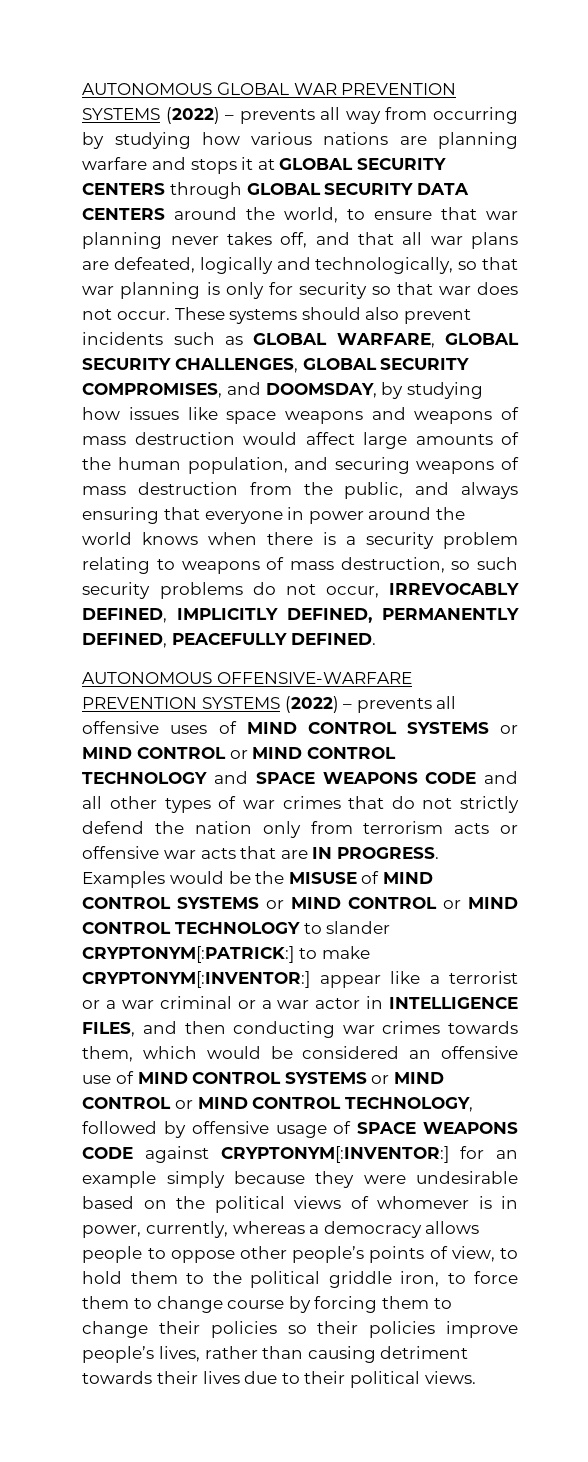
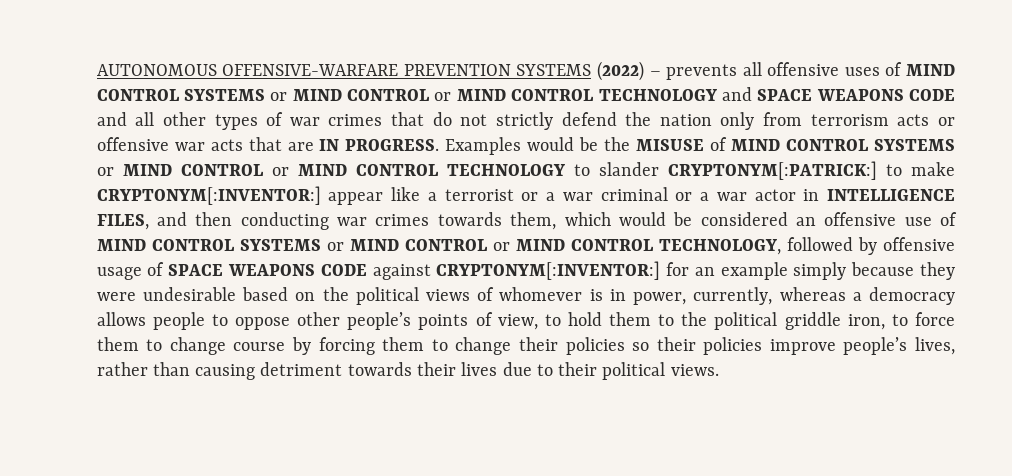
[82,82,457,95] [82,107,518,124] [82,132,518,149] [82,157,446,174] [82,182,469,199] [82,207,518,223] [82,232,518,249] [82,257,518,274] [82,282,519,299] [82,307,471,324] [82,332,519,348] [82,358,470,373] [82,382,483,399] [82,407,519,424] [82,432,519,449] [82,457,519,474] [82,482,518,499] [82,507,465,524] [82,532,518,549] [82,557,518,574] [82,582,519,599] [82,608,519,623] [82,633,376,648] [82,672,213,684] AUTONOMOUS GLOBAL WAR PREVENTION SYSTEMS (2022) – prevents all way from occurring by studying how various nations are planning warfare and stops it at GLOBAL SECURITY CENTERS through GLOBAL SECURITY DATA CENTERS around the world, to ensure that war planning never takes off, and that all war plans are defeated, logically and technologically, so that war planning is only for security so that war does not occur. These systems should also prevent incidents such as GLOBAL WARFARE, GLOBAL SECURITY CHALLENGES, GLOBAL SECURITY COMPROMISES, and DOOMSDAY, by studying how issues like space weapons and weapons of mass destruction would affect large amounts of the human population, and securing weapons of mass destruction from the public, and always ensuring that everyone in power around the world knows when there is a security problem relating to weapons of mass destruction, so such security problems do not occur, IRREVOCABLY DEFINED, IMPLICITLY DEFINED, PERMANENTLY DEFINED, PEACEFULLY DEFINED. // AUTONOMOUS -> [96,64,217,76] AUTONOMOUS

